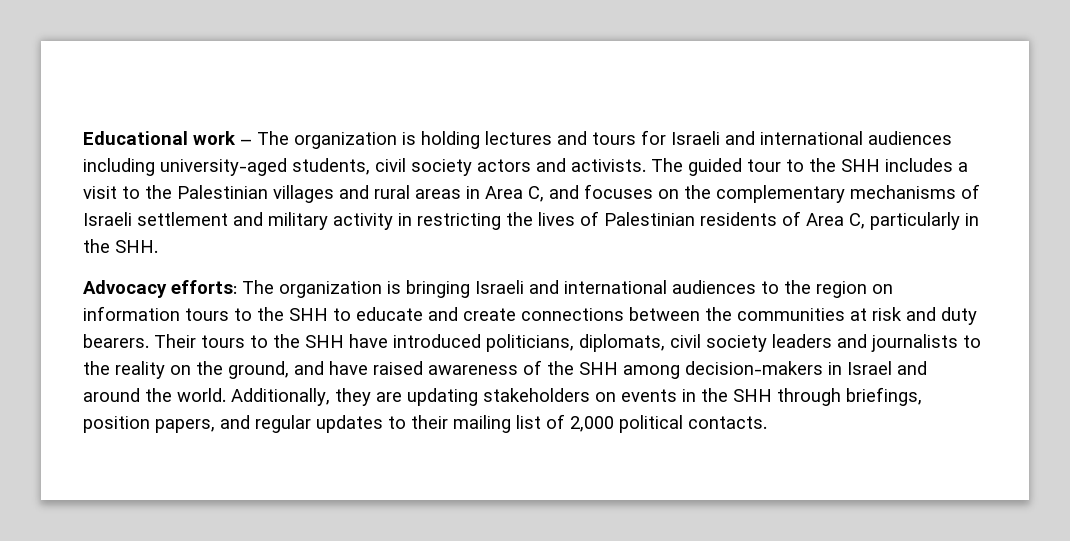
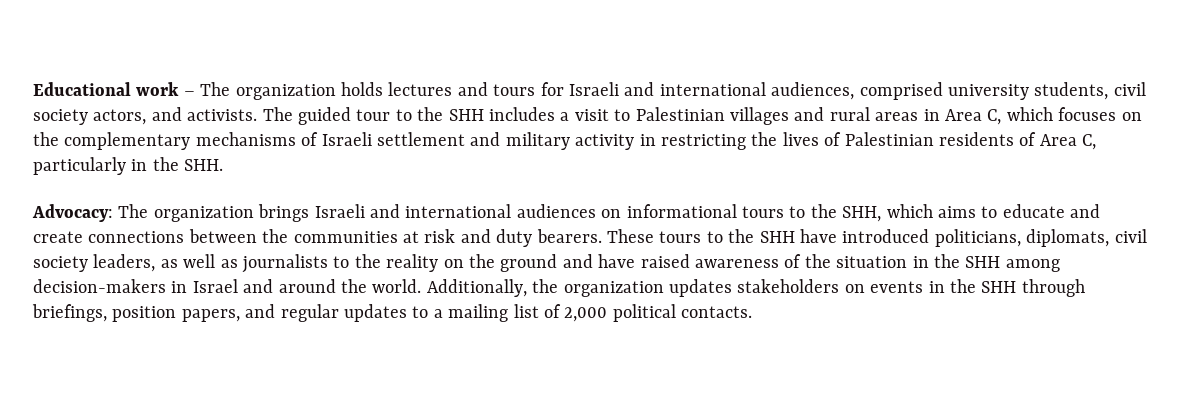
[402,131,480,149] is holding -> [341,82,383,96] holds
[868,131,952,145] [83,158,287,176] audiences including university-aged -> [771,82,1029,100] audiences, comprised university
[477,159,531,172] actors -> [93,109,147,125] actors,
[145,185,172,199] the -> (631, 115) none
[549,185,579,199] and -> [1006,107,1053,121] which
[83,280,893,298] [83,306,328,321] Advocacy efforts: The organization is bringing Israeli and international audiences to the region on information tours to the SHH -> [32,204,976,222] Advocacy: The organization brings Israeli and international audiences on informational tours to the SHH, which aims
[154,334,196,348] Their -> [606,229,654,243] These
[772,334,867,348] leaders and -> [93,254,238,272] leaders, as well as
[228,361,289,379] ground, -> [500,254,558,272] ground
(574, 368) none -> [836,254,960,268] situation in the
[335,388,478,406] they are updating -> [532,279,732,297] the organization updates
[411,415,448,429] their -> [433,309,443,318] a

